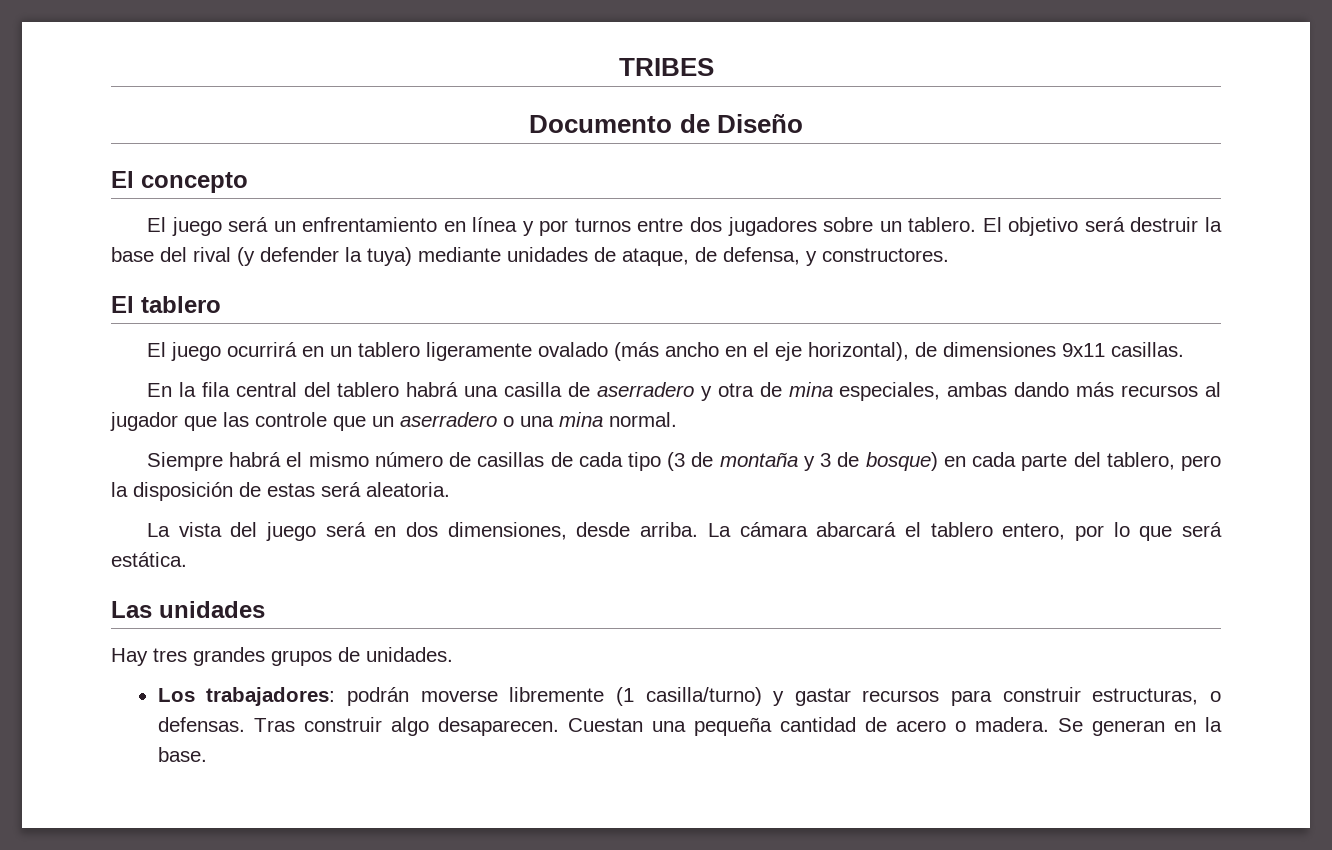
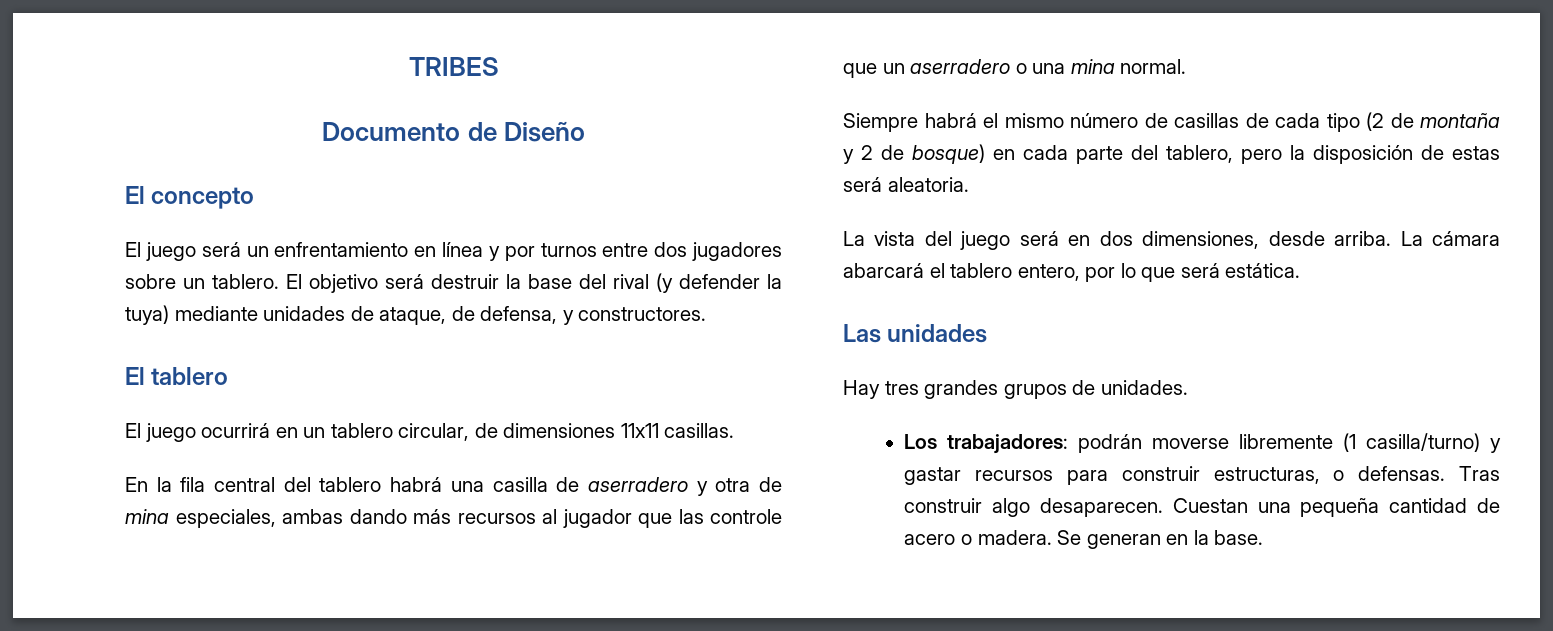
[425,342,909,361] ligeramente ovalado (más ancho en el eje horizontal), -> [398,423,470,441] circular,
[1061,343,1105,357] 9x11 -> [620,423,659,438] 11x11
[667,452,686,471] (3 -> [1366,112,1384,131] (2
[820,453,832,467] 3 -> [861,145,873,160] 2

